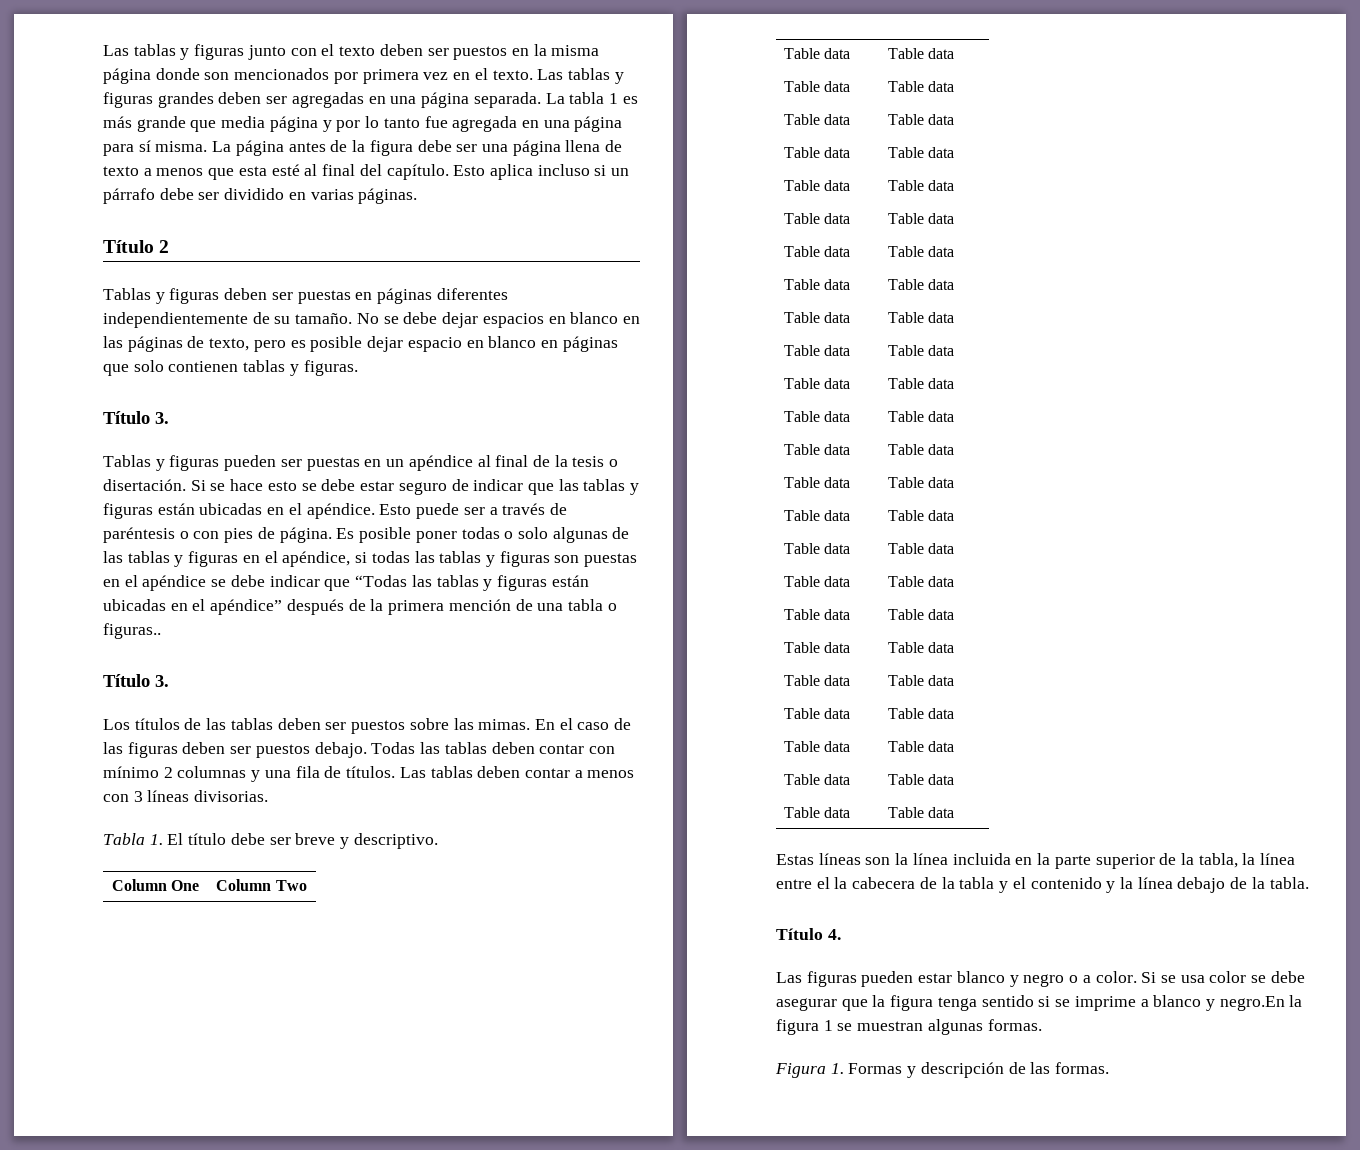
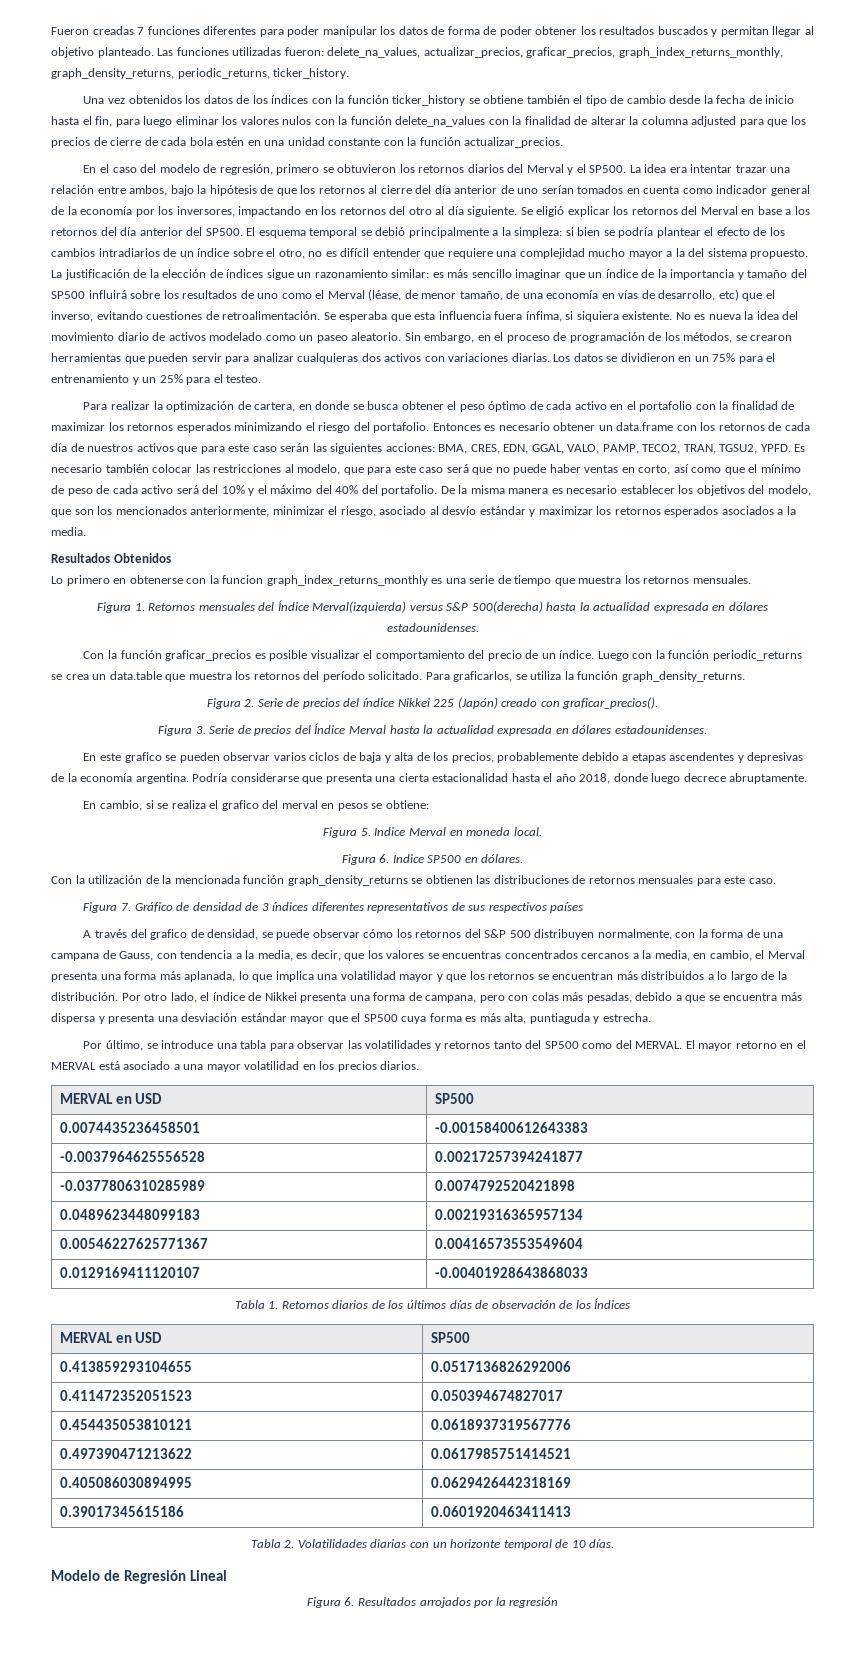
[103,44,600,60] [103,68,624,84] [103,92,638,108] [103,116,623,132] [103,140,623,156] [103,164,630,180] [103,188,418,204] [103,240,170,253] [103,288,508,304] [103,312,640,328] [103,336,618,352] [103,360,358,376] [103,411,169,424] [103,455,619,471] [103,479,640,495] [103,503,567,519] [103,527,630,543] [103,551,638,567] [103,575,589,591] [103,599,617,615] [103,623,161,639] [103,674,169,687] [103,718,632,734] [103,742,615,758] [103,766,635,782] [103,790,269,802] [103,833,438,849] [111,879,200,891] [216,879,307,891] [783,48,850,59] [783,81,850,92] [783,114,850,125] [783,147,850,158] [783,180,850,191] [783,213,850,224] [783,246,850,257] [783,279,850,290] [783,312,850,323] [783,345,850,356] [783,378,850,389] [783,411,850,422] [783,444,850,455] [783,477,850,488] [783,510,850,521] [783,543,850,554] [783,576,850,587] [783,609,850,620] [783,642,850,653] [783,675,850,686] [783,708,850,719] [783,741,850,752] [783,774,850,785] [783,807,850,818] [887,48,954,59] [887,81,954,92] [887,114,954,125] [887,147,954,158] [887,180,954,191] [887,213,954,224] [887,246,954,257] [887,279,954,290] [887,312,954,323] [887,345,954,356] [887,378,954,389] [887,411,954,422] [887,444,954,455] [887,477,954,488] [887,510,954,521] [887,543,954,554] [887,576,954,587] [887,609,954,620] [887,642,954,653] [887,675,954,686] [887,708,954,719] [887,741,954,752] [887,774,954,785] [887,807,954,818] [776,853,1296,869] [776,877,1309,893] [776,928,841,940] [776,971,1305,987] [776,995,1303,1011] [776,1019,1042,1035] [775,1062,1110,1078] Las tablas y figuras junto con el texto deben ser puestos en la misma página donde son mencionados por primera vez en el texto. Las tablas y figuras grandes deben ser agregadas en una página separada. La tabla 1 es más grande que media página y por lo tanto fue agregada en una página para sí misma. La página antes de la figura debe ser una página llena de texto a menos que esta esté al final del capítulo. Esto aplica incluso si un párrafo debe ser dividido en varias páginas. // Título 2 // Tablas y figuras deben ser puestas en páginas diferentes independientemente de su tamaño. No se debe dejar espacios en blanco en las páginas de texto, pero es posible dejar espacio en blanco en páginas que solo contienen tablas y figuras. // Título 3. // Tablas y figuras pueden ser puestas en un apéndice al final de la tesis o disertación. Si se hace esto se debe estar seguro de indicar que las tablas y figuras están ubicadas en el apéndice. Esto puede ser a través de paréntesis o con pies de página. Es posible poner todas o solo algunas de las tablas y figuras en el apéndice, si todas las tablas y figuras son puestas en el apéndice se debe indicar que “Todas las tablas y figuras están ubicadas en el apéndice” después de la primera mención de una tabla o figuras.. // Título 3. // Los títulos de las tablas deben ser puestos sobre las mimas. En el caso de las figuras deben ser puestos debajo. Todas las tablas deben contar con mínimo 2 columnas y una fila de títulos. Las tablas deben contar a menos con 3 líneas divisorias. // Tabla 1. El título debe ser breve y descriptivo. // Column One | Column Two // Table data // Table data // Table data // Table data // Table data // Table data // Table data // Table data // Table data // Table data // Table data // Table data // Table data // Table data // Table data // Table data // Table data // Table data // Table data // Table data // Table data // Table data // Table data // Table data | Table data // Table data // Table data // Table data // Table data // Table data // Table data // Table data // Table data // Table data // Table data // Table data // Table data // Table data // Table data // Table data // Table data // Table data // Table data // Table data // Table data // Table data // Table data // Table data // Estas líneas son la línea incluida en la parte superior de la tabla, la línea entre el la cabecera de la tabla y el contenido y la línea debajo de la tabla. // Título 4. // Las figuras pueden estar blanco y negro o a color. Si se usa color se debe asegurar que la figura tenga sentido si se imprime a blanco y negro.En la figura 1 se muestran algunas formas. // Figura 1. Formas y descripción de las formas. -> [51,26,814,37] [51,47,783,58] [51,68,350,79] [83,95,795,106] [51,116,806,127] [51,137,564,148] [83,164,791,175] [51,185,810,196] [51,206,810,217] [51,227,785,238] [51,248,809,259] [51,269,807,280] [51,289,775,301] [51,311,799,322] [51,332,793,343] [51,353,776,364] [51,374,262,385] [83,401,795,412] [51,422,810,433] [51,443,806,454] [51,464,801,475] [51,485,811,496] [51,506,796,517] [51,527,86,536] [51,553,171,563] [51,575,751,586] [97,600,768,613] [386,623,479,632] [83,650,802,661] [51,671,745,682] [206,697,659,709] [158,723,707,736] [83,752,804,763] [51,773,808,784] [83,800,429,811] [323,827,542,838] [341,854,524,865] [51,875,776,886] [83,902,584,913] [83,929,784,940] [51,950,805,961] [51,971,787,982] [51,992,802,1003] [51,1013,651,1024] [83,1040,806,1051] [51,1061,420,1072] [59,1093,163,1104] [434,1093,474,1104] [59,1122,200,1133] [434,1122,588,1133] [59,1151,205,1162] [434,1151,583,1162] [59,1180,205,1191] [434,1180,575,1191] [59,1209,200,1220] [434,1209,583,1220] [59,1238,208,1249] [434,1238,583,1249] [59,1267,200,1278] [434,1267,588,1278] [234,1298,631,1309] [59,1332,163,1343] [430,1332,470,1343] [59,1361,192,1372] [430,1361,571,1372] [59,1390,192,1401] [430,1390,563,1401] [59,1419,192,1430] [430,1419,571,1430] [59,1448,192,1459] [430,1448,571,1459] [59,1477,192,1488] [430,1477,571,1488] [59,1506,184,1517] [430,1506,571,1517] [250,1539,615,1550] [51,1570,227,1584] [306,1597,559,1608] Fueron creadas 7 funciones diferentes para poder manipular los datos de forma de poder obtener los resultados buscados y permitan llegar al objetivo planteado. Las funciones utilizadas fueron: delete_na_values, actualizar_precios, graficar_precios, graph_index_returns_monthly, graph_density_returns, periodic_returns, ticker_history. // Una vez obtenidos los datos de los índices con la función ticker_history se obtiene también el tipo de cambio desde la fecha de inicio hasta el fin, para luego eliminar los valores nulos con la función delete_na_values con la finalidad de alterar la columna adjusted para que los precios de cierre de cada bola estén en una unidad constante con la función actualizar_precios. // En el caso del modelo de regresión, primero se obtuvieron los retornos diarios del Merval y el SP500. La idea era intentar trazar una relación entre ambos, bajo la hipótesis de que los retornos al cierre del día anterior de uno serían tomados en cuenta como indicador general de la economía por los inversores, impactando en los retornos del otro al día siguiente. Se eligió explicar los retornos del Merval en base a los retornos del día anterior del SP500. El esquema temporal se debió principalmente a la simpleza: si bien se podría plantear el efecto de los cambios intradiarios de un índice sobre el otro, no es difícil entender que requiere una complejidad mucho mayor a la del sistema propuesto. La justificación de la elección de índices sigue un razonamiento similar: es más sencillo imaginar que un índice de la importancia y tamaño del SP500 influirá sobre los resultados de uno como el Merval (léase, de menor tamaño, de una economía en vías de desarrollo, etc) que el inverso, evitando cuestiones de retroalimentación. Se esperaba que esta influencia fuera ínfima, si siquiera existente. No es nueva la idea del movimiento diario de activos modelado como un paseo aleatorio. Sin embargo, en el proceso de programación de los métodos, se crearon herramientas que pueden servir para analizar cualquieras dos activos con variaciones diarias. Los datos se dividieron en un 75% para el entrenamiento y un 25% para el testeo. // Para realizar la optimización de cartera, en donde se busca obtener el peso óptimo de cada activo en el portafolio con la finalidad de maximizar los retornos esperados minimizando el riesgo del portafolio. Entonces es necesario obtener un data.frame con los retornos de cada día de nuestros activos que para este caso serán las siguientes acciones: BMA, CRES, EDN, GGAL, VALO, PAMP, TECO2, TRAN, TGSU2, YPFD. Es necesario también colocar las restricciones al modelo, que para este caso será que no puede haber ventas en corto, así como que el mínimo de peso de cada activo será del 10% y el máximo del 40% del portafolio. De la misma manera es necesario establecer los objetivos del modelo, que son los mencionados anteriormente, minimizar el riesgo, asociado al desvío estándar y maximizar los retornos esperados asociados a la media. // Resultados Obtenidos // Lo primero en obtenerse con la funcion graph_index_returns_monthly es una serie de tiempo que muestra los retornos mensuales. // Figura 1. Retornos mensuales del Índice Merval(izquierda) versus S&P 500(derecha) hasta la actualidad expresada en dólares estadounidenses. // Con la función graficar_precios es posible visualizar el comportamiento del precio de un índice. Luego con la función periodic_returns se crea un data.table que muestra los retornos del período solicitado. Para graficarlos, se utiliza la función graph_density_returns. // Figura 2. Serie de precios del índice Nikkei 225 (Japón) creado con graficar_precios(). // Figura 3. Serie de precios del Índice Merval hasta la actualidad expresada en dólares estadounidenses. // En este grafico se pueden observar varios ciclos de baja y alta de los precios, probablemente debido a etapas ascendentes y depresivas de la economía argentina. Podría considerarse que presenta una cierta estacionalidad hasta el año 2018, donde luego decrece abruptamente. // En cambio, si se realiza el grafico del merval en pesos se obtiene: // Figura 5. Indice Merval en moneda local. // Figura 6. Indice SP500 en dólares. // Con la utilización de la mencionada función graph_density_returns se obtienen las distribuciones de retornos mensuales para este caso. // Figura 7. Gráfico de densidad de 3 índices diferentes representativos de sus respectivos países // A través del grafico de densidad, se puede observar cómo los retornos del S&P 500 distribuyen normalmente, con la forma de una campana de Gauss, con tendencia a la media, es decir, que los valores se encuentras concentrados cercanos a la media, en cambio, el Merval presenta una forma más aplanada, lo que implica una volatilidad mayor y que los retornos se encuentran más distribuidos a lo largo de la distribución. Por otro lado, el índice de Nikkei presenta una forma de campana, pero con colas más pesadas, debido a que se encuentra más dispersa y presenta una desviación estándar mayor que el SP500 cuya forma es más alta, puntiaguda y estrecha. // Por último, se introduce una tabla para observar las volatilidades y retornos tanto del SP500 como del MERVAL. El mayor retorno en el MERVAL está asociado a una mayor volatilidad en los precios diarios. // MERVAL en USD | SP500 // 0.0074435236458501 | -0.00158400612643383 // -0.0037964625556528 | 0.00217257394241877 // -0.0377806310285989 | 0.0074792520421898 // 0.0489623448099183 | 0.00219316365957134 // 0.00546227625771367 | 0.00416573553549604 // 0.0129169411120107 | -0.00401928643868033 // Tabla 1. Retornos diarios de los últimos días de observación de los Índices // MERVAL en USD | SP500 // 0.413859293104655 | 0.0517136826292006 // 0.411472352051523 | 0.050394674827017 // 0.454435053810121 | 0.0618937319567776 // 0.497390471213622 | 0.0617985751414521 // 0.405086030894995 | 0.0629426442318169 // 0.39017345615186 | 0.0601920463411413 // Tabla 2. Volatilidades diarias con un horizonte temporal de 10 días. // Modelo de Regresión Lineal // Figura 6. Resultados arrojados por la regresión

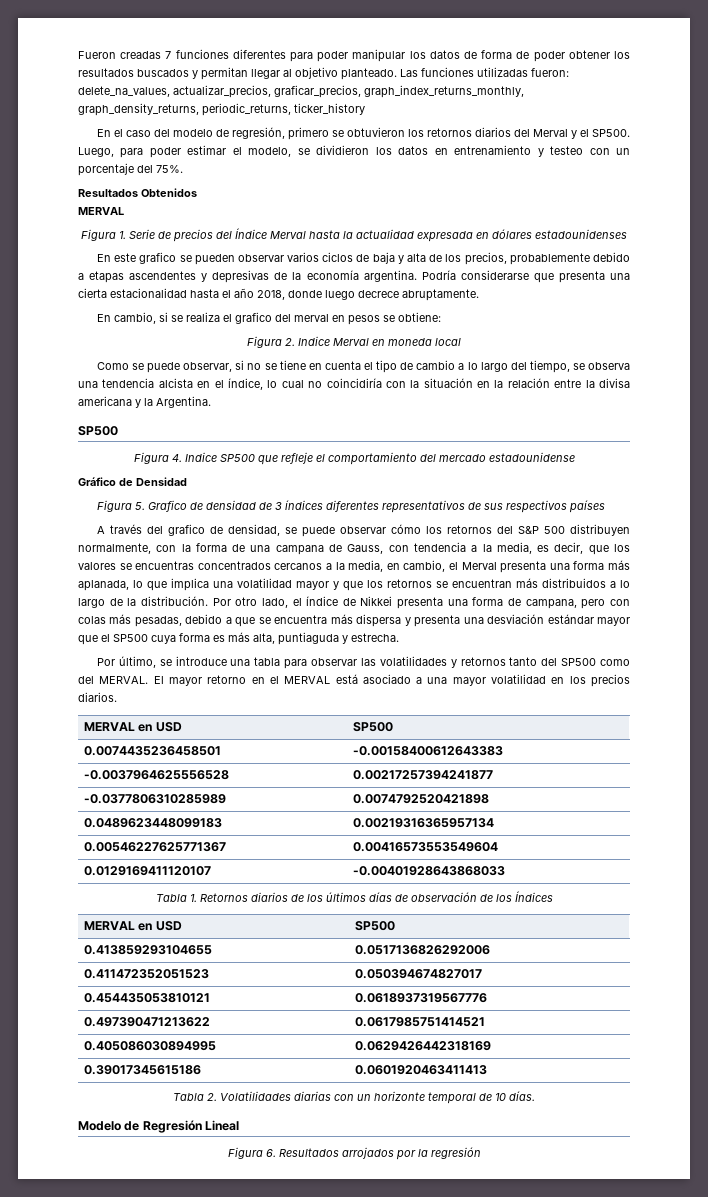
[273,68,350,79] [83,95,795,106] [51,116,806,127] [51,137,564,148] ticker_history. // Una vez obtenidos los datos de los índices con la función ticker_history se obtiene también el tipo de cambio desde la fecha de inicio hasta el fin, para luego eliminar los valores nulos con la función delete_na_values con la finalidad de alterar la columna adjusted para que los precios de cierre de cada bola estén en una unidad constante con la función actualizar_precios. -> [294,103,365,115] ticker_history
[629,164,791,173] [51,185,810,196] [51,206,810,217] [51,227,785,238] [51,248,809,259] [51,269,807,280] [51,289,775,301] [51,311,799,322] [51,332,793,343] [51,353,776,364] [51,374,262,385] [83,401,795,412] [51,422,810,433] [51,443,806,454] [51,464,801,475] [51,485,811,496] [51,506,796,517] [51,527,86,536] [51,553,171,563] [51,575,751,586] [97,600,768,613] [386,623,479,632] [83,650,802,661] [51,671,745,682] [206,697,659,709] [158,725,206,736] La idea era intentar trazar una relación entre ambos, bajo la hipótesis de que los retornos al cierre del día anterior de uno serían tomados en cuenta como indicador general de la economía por los inversores, impactando en los retornos del otro al día siguiente. Se eligió explicar los retornos del Merval en base a los retornos del día anterior del SP500. El esquema temporal se debió principalmente a la simpleza: si bien se podría plantear el efecto de los cambios intradiarios de un índice sobre el otro, no es difícil entender que requiere una complejidad mucho mayor a la del sistema propuesto. La justificación de la elección de índices sigue un razonamiento similar: es más sencillo imaginar que un índice de la importancia y tamaño del SP500 influirá sobre los resultados de uno como el Merval (léase, de menor tamaño, de una economía en vías de desarrollo, etc) que el inverso, evitando cuestiones de retroalimentación. Se esperaba que esta influencia fuera ínfima, si siquiera existente. No es nueva la idea del movimiento diario de activos modelado como un paseo aleatorio. Sin embargo, en el proceso de programación de los métodos, se crearon herramientas que pueden servir para analizar cualquieras dos activos con variaciones diarias. Los datos se dividieron en un 75% para el entrenamiento y un 25% para el testeo. // Para realizar la optimización de cartera, en donde se busca obtener el peso óptimo de cada activo en el portafolio con la finalidad de maximizar los retornos esperados minimizando el riesgo del portafolio. Entonces es necesario obtener un data.frame con los retornos de cada día de nuestros activos que para este caso serán las siguientes acciones: BMA, CRES, EDN, GGAL, VALO, PAMP, TECO2, TRAN, TGSU2, YPFD. Es necesario también colocar las restricciones al modelo, que para este caso será que no puede haber ventas en corto, así como que el mínimo de peso de cada activo será del 10% y el máximo del 40% del portafolio. De la misma manera es necesario establecer los objetivos del modelo, que son los mencionados anteriormente, minimizar el riesgo, asociado al desvío estándar y maximizar los retornos esperados asociados a la media. // Resultados Obtenidos // Lo primero en obtenerse con la funcion graph_index_returns_monthly es una serie de tiempo que muestra los retornos mensuales. // Figura 1. Retornos mensuales del Índice Merval(izquierda) versus S&P 500(derecha) hasta la actualidad expresada en dólares estadounidenses. // Con la función graficar_precios es posible visualizar el comportamiento del precio de un índice. Luego con la función periodic_returns se crea un data.table que muestra los retornos del período solicitado. Para graficarlos, se utiliza la función graph_density_returns. // Figura 2. Serie de precios del índice Nikkei 225 (Japón) creado con graficar_precios(). // Figura 3. -> [78,145,630,158] [78,163,183,176] [78,188,197,197] [78,207,124,215] [81,229,126,241] Luego, para poder estimar el modelo, se dividieron los datos en entrenamiento y testeo con un porcentaje del 75%. // Resultados Obtenidos // MERVAL // Figura 1.
[614,725,707,734] estadounidenses. -> [535,229,627,239] estadounidenses
[360,828,371,836] 5. -> [285,338,295,346] 2.
[513,827,542,836] [341,854,390,865] local. // Figura 6. -> [435,338,461,346] [96,360,630,373] [78,378,631,390] [78,396,211,408] [78,426,118,436] [133,452,182,464] local // Como se puede observar, si no se tiene en cuenta el tipo de cambio a lo largo del tiempo, se observa una tendencia alcista en el índice, lo cual no coincidiría con la situación en la relación entre la divisa americana y la Argentina. // SP500 // Figura 4.
[464,854,524,863] [51,875,776,886] [83,902,173,913] en dólares. // Con la utilización de la mencionada función graph_density_returns se obtienen las distribuciones de retornos mensuales para este caso. // Figura 7. Gráfico -> [257,452,575,465] [78,477,187,486] [96,500,187,512] que refleje el comportamiento del mercado estadounidense // Gráfico de Densidad // Figura 5. Grafico

